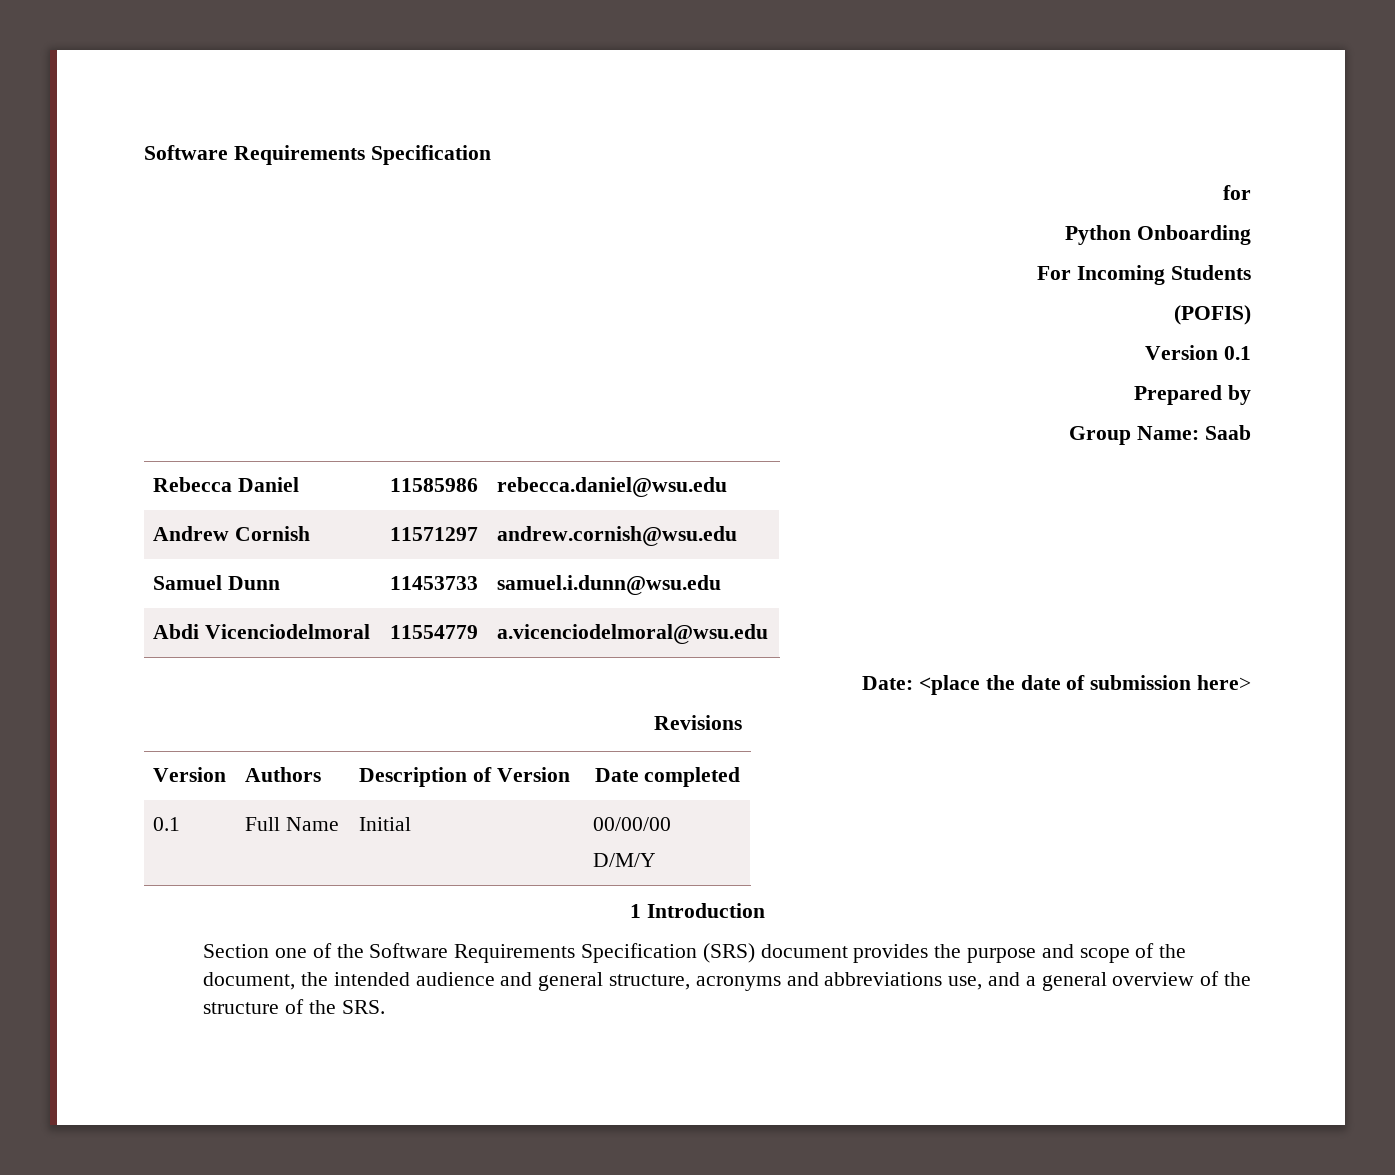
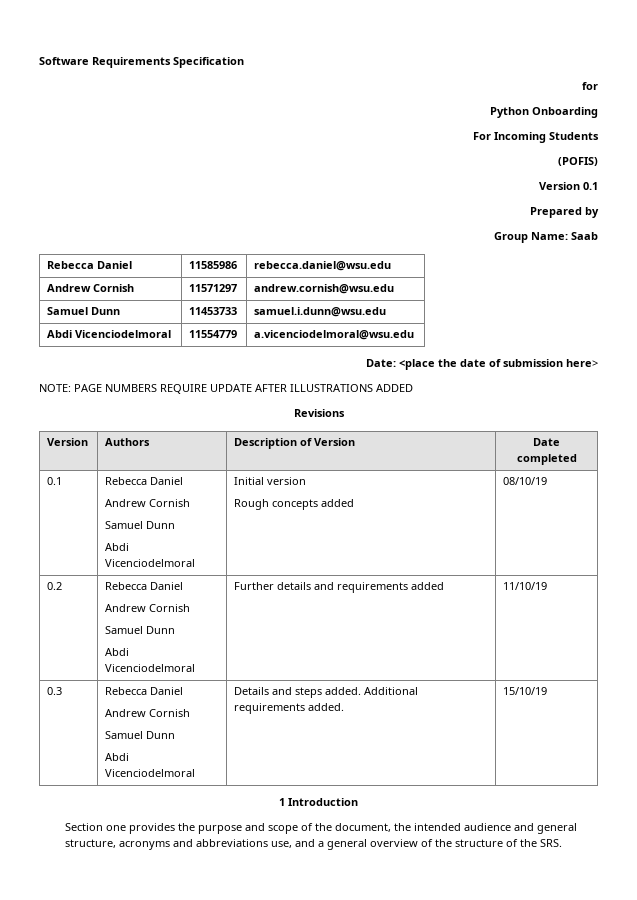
(1251, 682) none -> [39,384,413,394] // NOTE: PAGE NUMBERS REQUIRE UPDATE AFTER ILLUSTRATIONS ADDED
[245,817,339,831] [359,817,412,831] [593,817,672,831] [593,853,657,867] [630,903,765,918] [203,943,848,963] Full Name | Initial | 00/00/00 // D/M/Y // 1 Introduction // Section one of the Software Requirements Specification (SRS) document -> [105,477,184,485] [105,499,191,507] [105,521,176,529] [105,543,130,551] [105,559,196,567] [234,477,307,485] [234,499,355,510] [503,477,548,485] [47,582,63,590] [105,582,184,590] [105,604,191,612] [105,626,176,634] [105,648,130,656] [105,664,196,672] [234,582,445,593] [503,582,548,590] [47,687,63,695] [105,687,184,695] [105,709,191,717] [105,731,176,739] [105,753,130,761] [105,769,196,777] [234,687,419,698] [234,703,345,714] [503,687,548,695] [279,798,358,806] [65,823,127,831] Rebecca Daniel // Andrew Cornish // Samuel Dunn // Abdi Vicenciodelmoral | Initial version // Rough concepts added | 08/10/19 // 0.2 | Rebecca Daniel // Andrew Cornish // Samuel Dunn // Abdi Vicenciodelmoral | Further details and requirements added | 11/10/19 // 0.3 | Rebecca Daniel // Andrew Cornish // Samuel Dunn // Abdi Vicenciodelmoral | Details and steps added. Additional requirements added. | 15/10/19 // 1 Introduction // Section one

